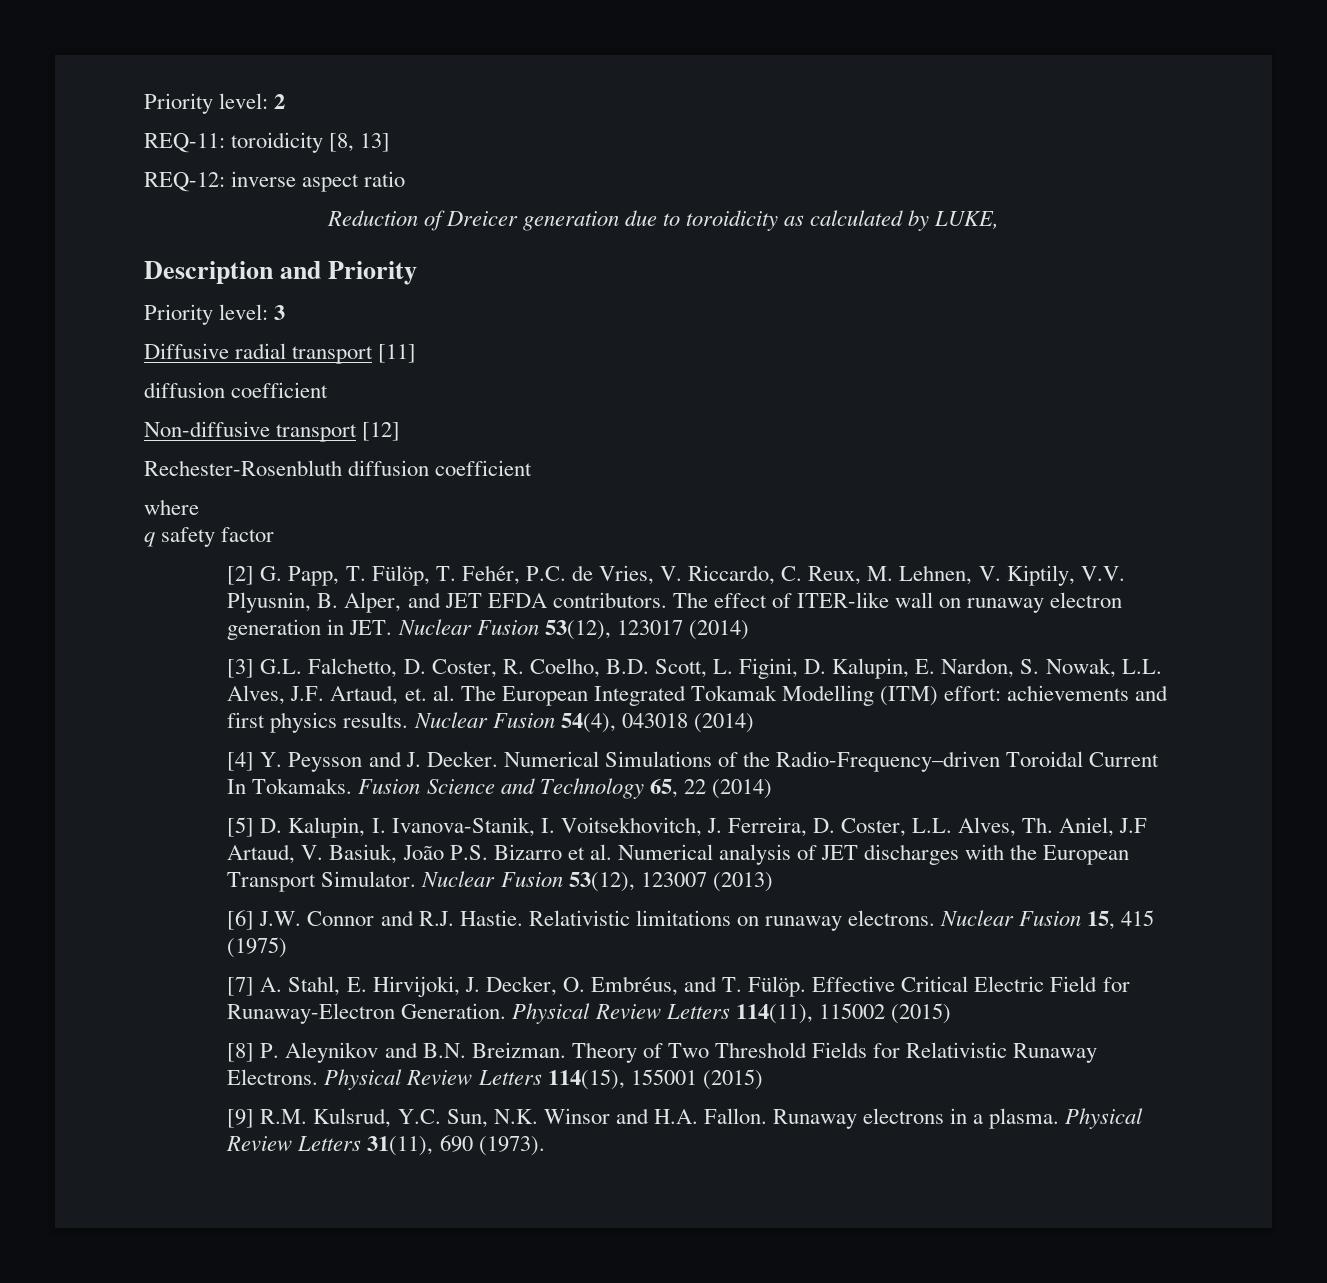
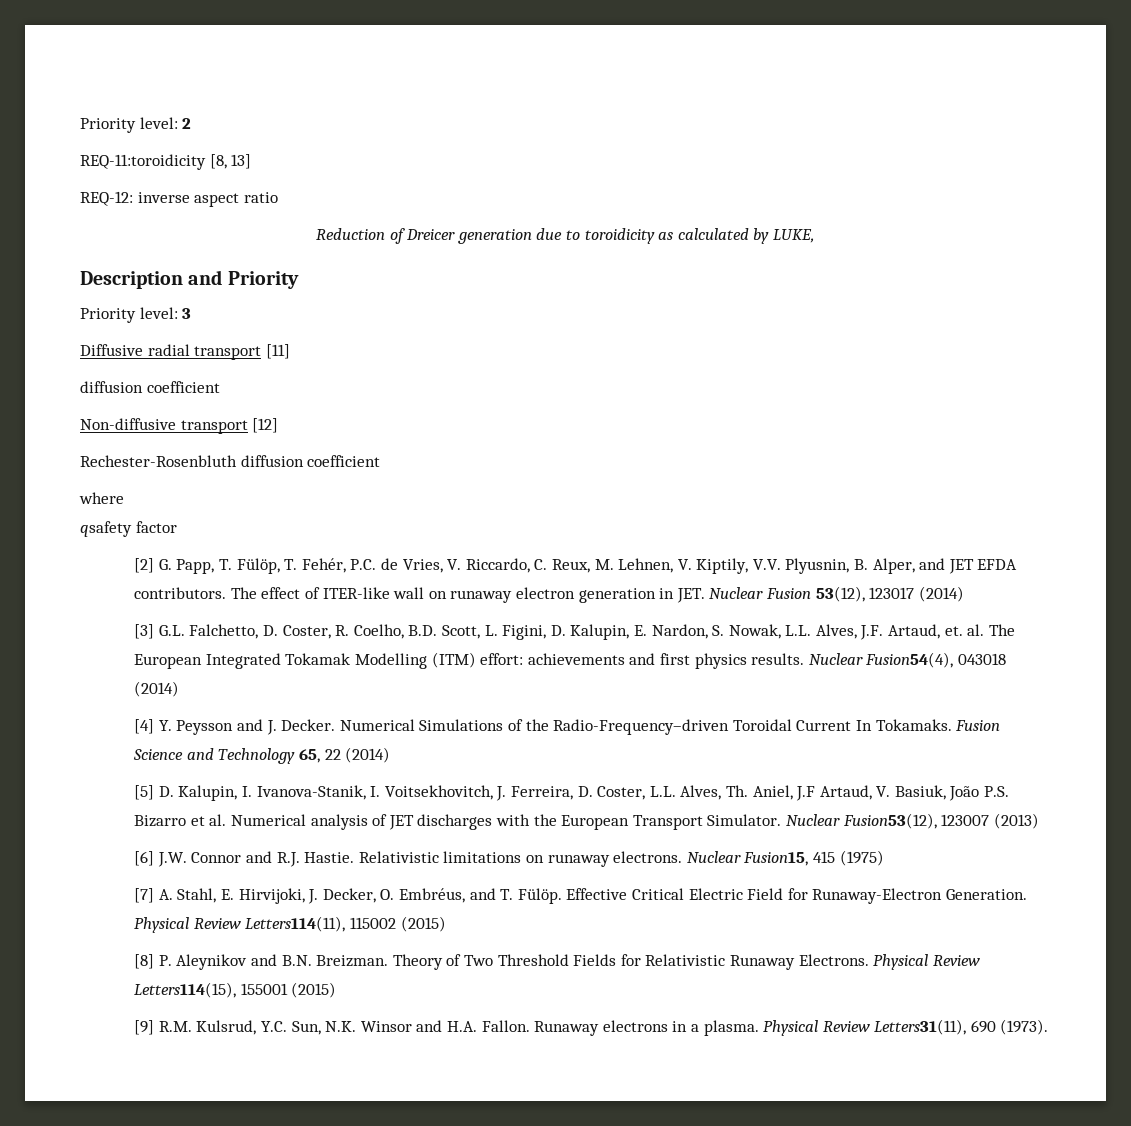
[144,132,324,153] REQ-11: toroidicity -> [80,154,206,170] REQ-11:toroidicity
[144,527,216,547] q safety -> [80,521,132,537] qsafety
[492,713,616,733] Fusion 54(4), -> [865,652,954,668] Fusion54(4),
[500,872,635,892] Fusion 53(12), -> [842,813,937,829] Fusion53(12),
[1019,911,1116,930] Fusion 15, -> [743,852,809,866] Fusion15,
[665,1004,813,1024] Letters 114(11), -> [245,916,346,932] Letters114(11),
[477,1069,625,1090] Letters 114(15), -> [134,982,237,998] Letters114(15),
[297,1136,434,1156] Letters 31(11), -> [874,1019,967,1035] Letters31(11),

